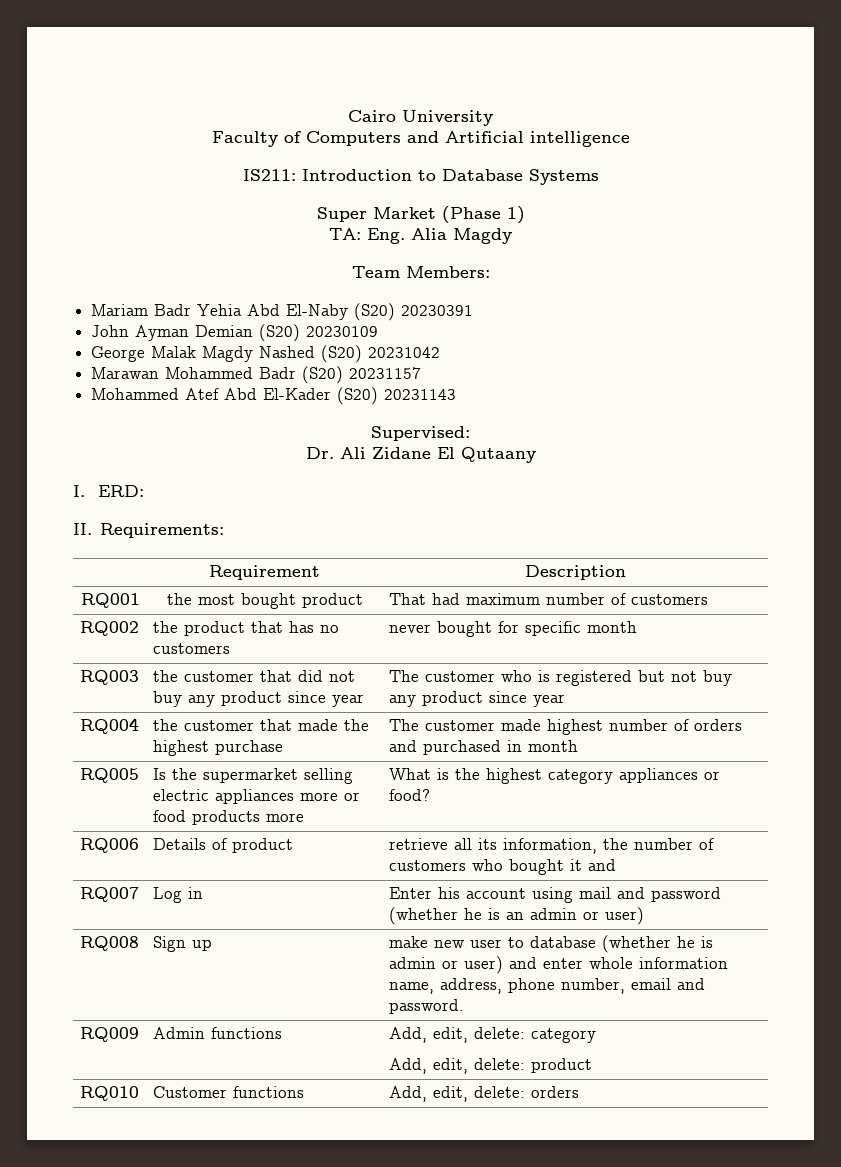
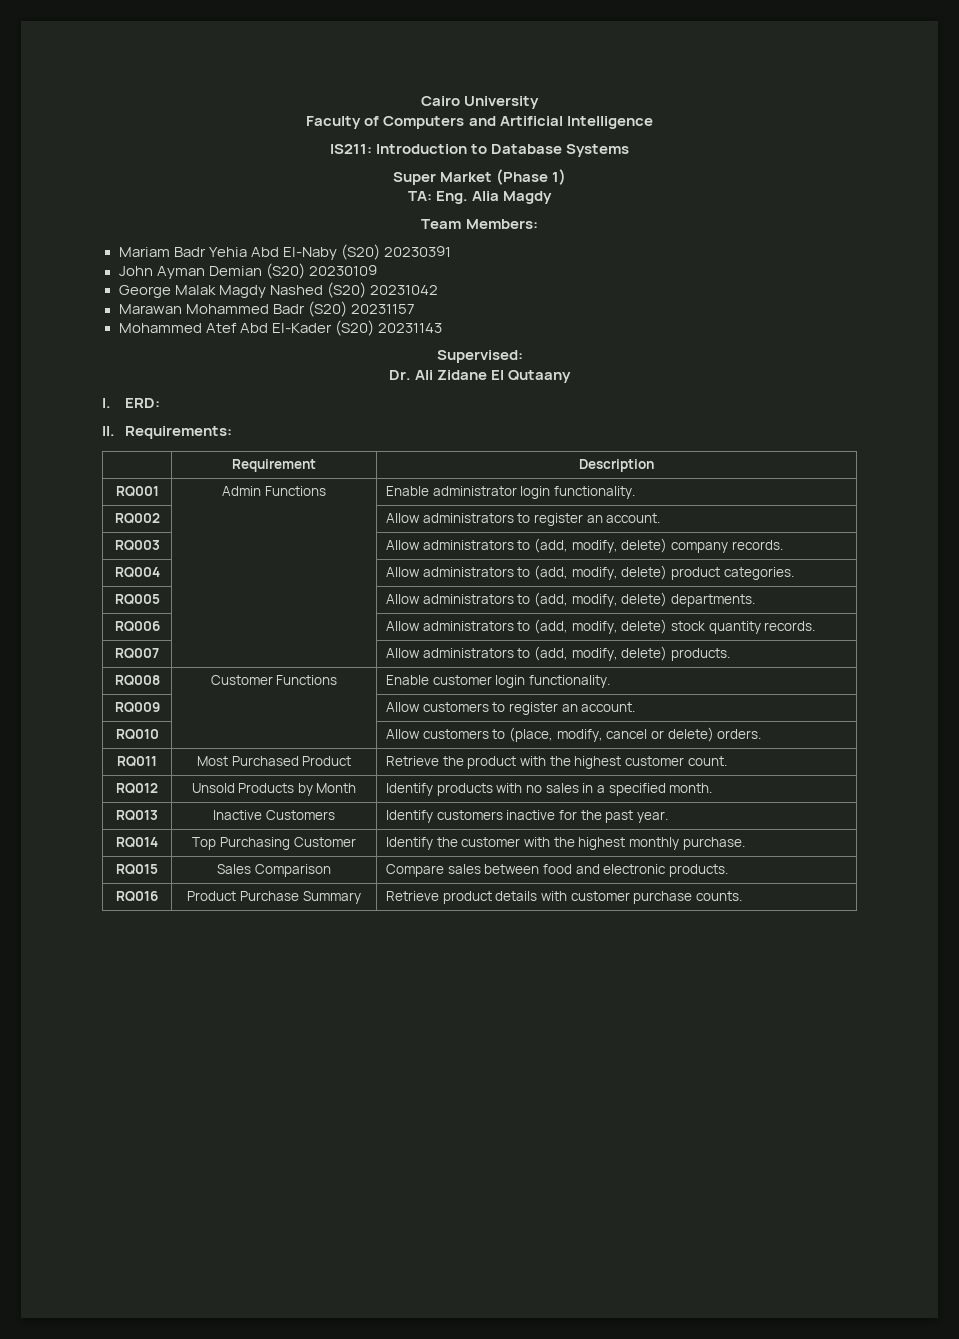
[529,131,630,147] intelligence -> [566,116,653,129] Intelligence
[166,593,363,609] [388,593,708,605] [79,621,139,636] [152,621,339,636] [152,643,230,654] [388,621,637,637] [79,670,139,685] [152,670,355,682] [152,691,364,707] [388,670,732,686] [388,691,565,707] [79,718,139,734] [152,719,369,731] [152,740,283,756] [388,719,742,735] [388,740,578,755] [79,768,139,783] [152,768,353,784] [152,789,360,804] [152,810,304,825] [388,768,720,784] [388,789,430,801] [79,838,139,853] [152,838,293,853] [388,838,714,854] [388,859,616,875] [79,887,139,902] [152,887,203,903] [388,887,721,903] [388,907,644,925] [79,936,139,951] [152,936,212,952] [388,935,713,953] [388,956,728,974] [388,978,705,994] [388,999,464,1014] [79,1027,139,1042] [152,1027,282,1039] [388,1027,596,1043] [388,1058,592,1074] [79,1086,139,1101] [152,1086,304,1098] [388,1086,579,1102] the most bought product | That had maximum number of customers // RQ002 | the product that has no customers | never bought for specific month // RQ003 | the customer that did not buy any product since year | The customer who is registered but not buy any product since year // RQ004 | the customer that made the highest purchase | The customer made highest number of orders and purchased in month // RQ005 | Is the supermarket selling electric appliances more or food products more | What is the highest category appliances or food? // RQ006 | Details of product | retrieve all its information, the number of customers who bought it and // RQ007 | Log in | Enter his account using mail and password (whether he is an admin or user) // RQ008 | Sign up | make new user to database (whether he is admin or user) and enter whole information name, address, phone number, email and password. // RQ009 | Admin functions | Add, edit, delete: category // Add, edit, delete: product // RQ010 | Customer functions | Add, edit, delete: orders -> [222,486,326,496] [386,486,636,499] [114,513,160,524] [386,513,661,526] [114,540,160,551] [386,538,783,553] [114,567,160,578] [386,565,794,580] [114,594,160,605] [386,592,755,607] [114,621,160,632] [386,619,816,634] [115,648,159,659] [386,646,730,661] [114,675,160,686] [210,675,338,685] [386,675,611,688] [114,702,160,713] [386,702,636,715] [115,729,159,740] [386,727,762,742] [117,756,157,767] [196,756,352,766] [386,756,727,769] [116,783,158,794] [191,783,357,796] [386,783,713,796] [116,810,158,821] [213,810,335,820] [386,810,668,823] [116,837,158,848] [192,837,356,850] [386,837,745,850] [116,864,158,875] [217,864,331,877] [386,864,728,877] [116,891,158,902] [187,891,361,904] [386,891,742,904] Admin Functions | Enable administrator login functionality. // RQ002 | | Allow administrators to register an account. // RQ003 | | Allow administrators to (add, modify, delete) company records. // RQ004 | | Allow administrators to (add, modify, delete) product categories. // RQ005 | | Allow administrators to (add, modify, delete) departments. // RQ006 | | Allow administrators to (add, modify, delete) stock quantity records. // RQ007 | | Allow administrators to (add, modify, delete) products. // RQ008 | Customer Functions | Enable customer login functionality. // RQ009 | | Allow customers to register an account. // RQ010 | | Allow customers to (place, modify, cancel or delete) orders. // RQ011 | Most Purchased Product | Retrieve the product with the highest customer count. // RQ012 | Unsold Products by Month | Identify products with no sales in a specified month. // RQ013 | Inactive Customers | Identify customers inactive for the past year. // RQ014 | Top Purchasing Customer | Identify the customer with the highest monthly purchase. // RQ015 | Sales Comparison | Compare sales between food and electronic products. // RQ016 | Product Purchase Summary | Retrieve product details with customer purchase counts.

